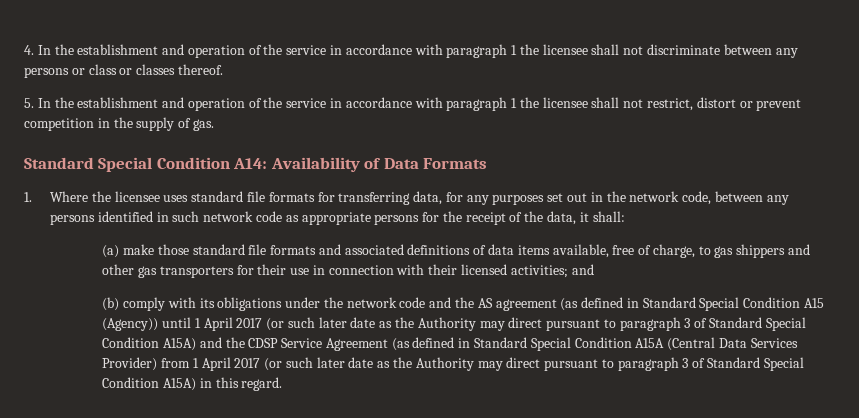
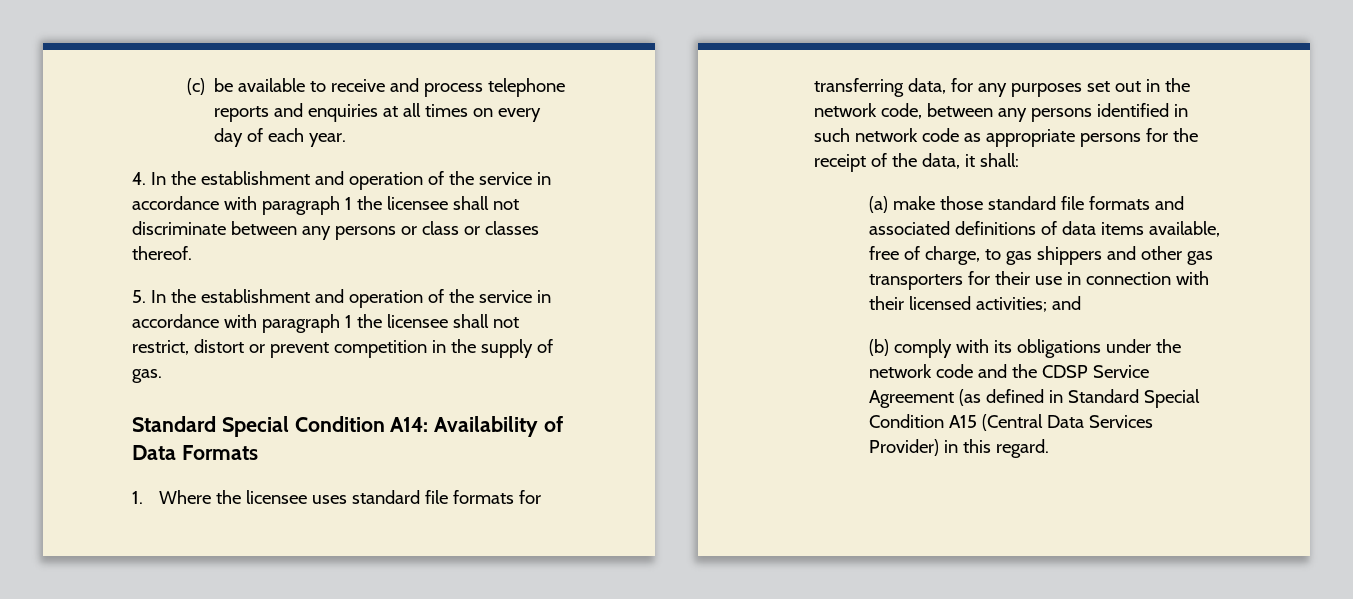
(24, 50) none -> [186,78,566,97] [214,103,542,122] [214,128,347,147] (c) be available to receive and process telephone reports and enquiries at all times on every day of each year. //
[477,297,824,311] [102,317,806,331] [102,337,245,351] AS agreement (as defined in Standard Special Condition A15 (Agency)) until 1 April 2017 (or such later date as the Authority may direct pursuant to paragraph 3 of Standard Special Condition A15A) and the -> (1038, 371) none
[635,338,665,348] A15A -> [949,415,978,428] A15
[160,357,804,371] [102,377,196,391] from 1 April 2017 (or such later date as the Authority may direct pursuant to paragraph 3 of Standard Special Condition A15A) -> (940, 447) none

